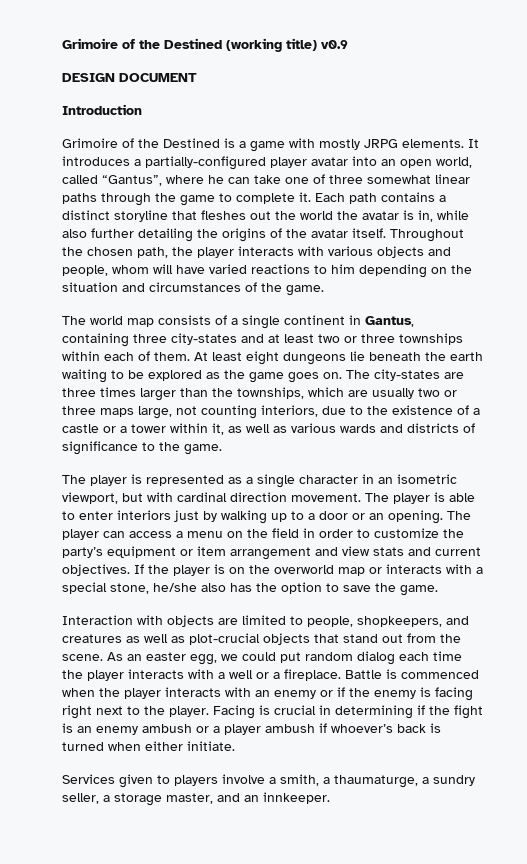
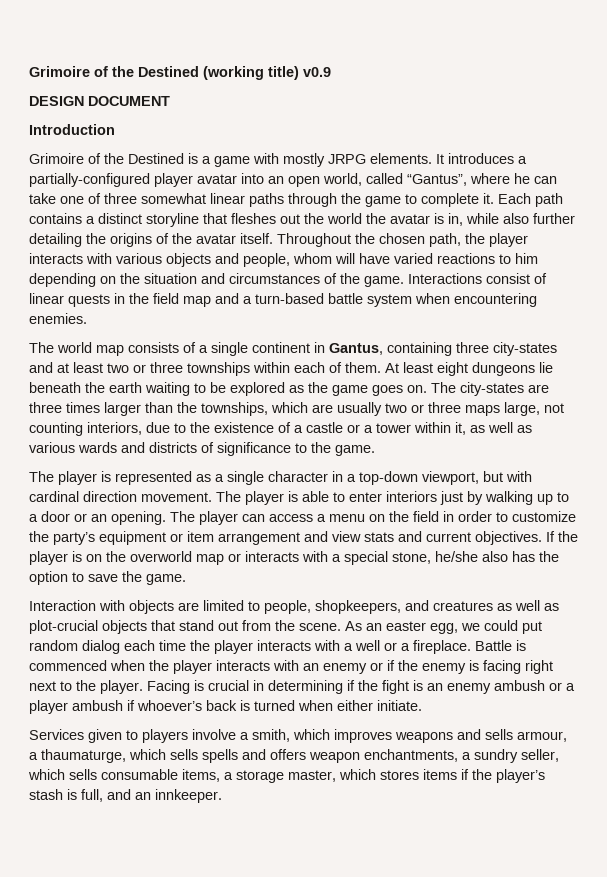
(324, 290) none -> [408,273,547,284] [29,293,537,307] [29,313,87,324] Interactions consist of linear quests in the field map and a turn-based battle system when encountering enemies.
[378,474,457,484] an isometric -> [347,471,418,485] a top-down
[323,775,475,788] [62,793,213,806] a thaumaturge, a sundry seller, a storage master, -> [293,729,567,743] [29,749,559,763] [28,769,545,783] [29,789,103,802] which improves weapons and sells armour, a thaumaturge, which sells spells and offers weapon enchantments, a sundry seller, which sells consumable items, a storage master, which stores items if the player’s stash is full,

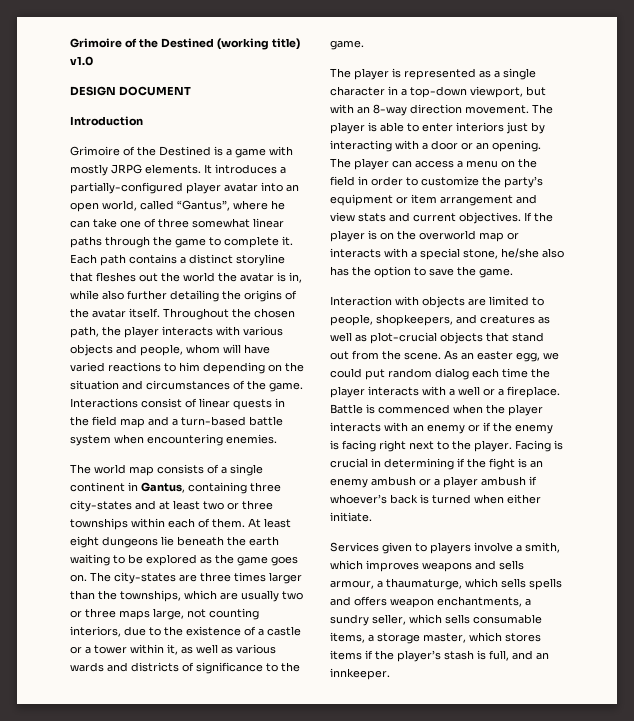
[303,67,331,77] v0.9 -> [70,56,93,66] v1.0
[29,491,79,502] cardinal -> [357,104,407,116] an 8-way
[485,491,569,505] walking up to -> [330,140,419,152] interacting with

